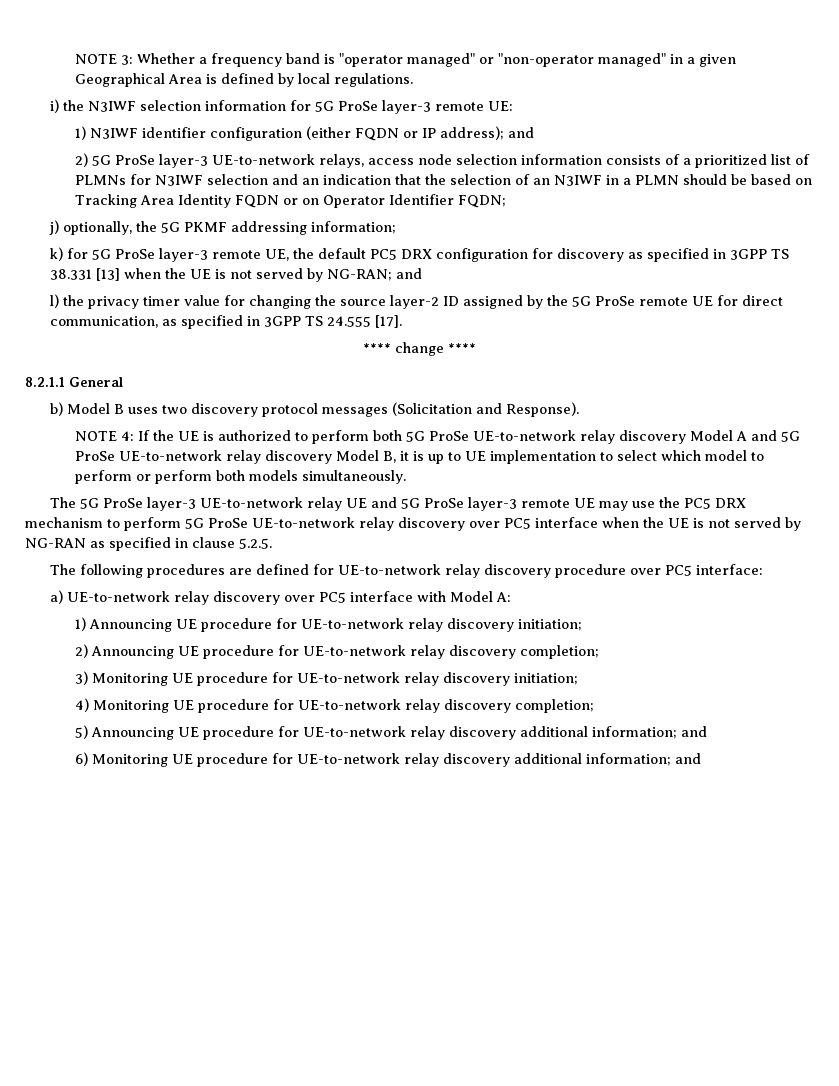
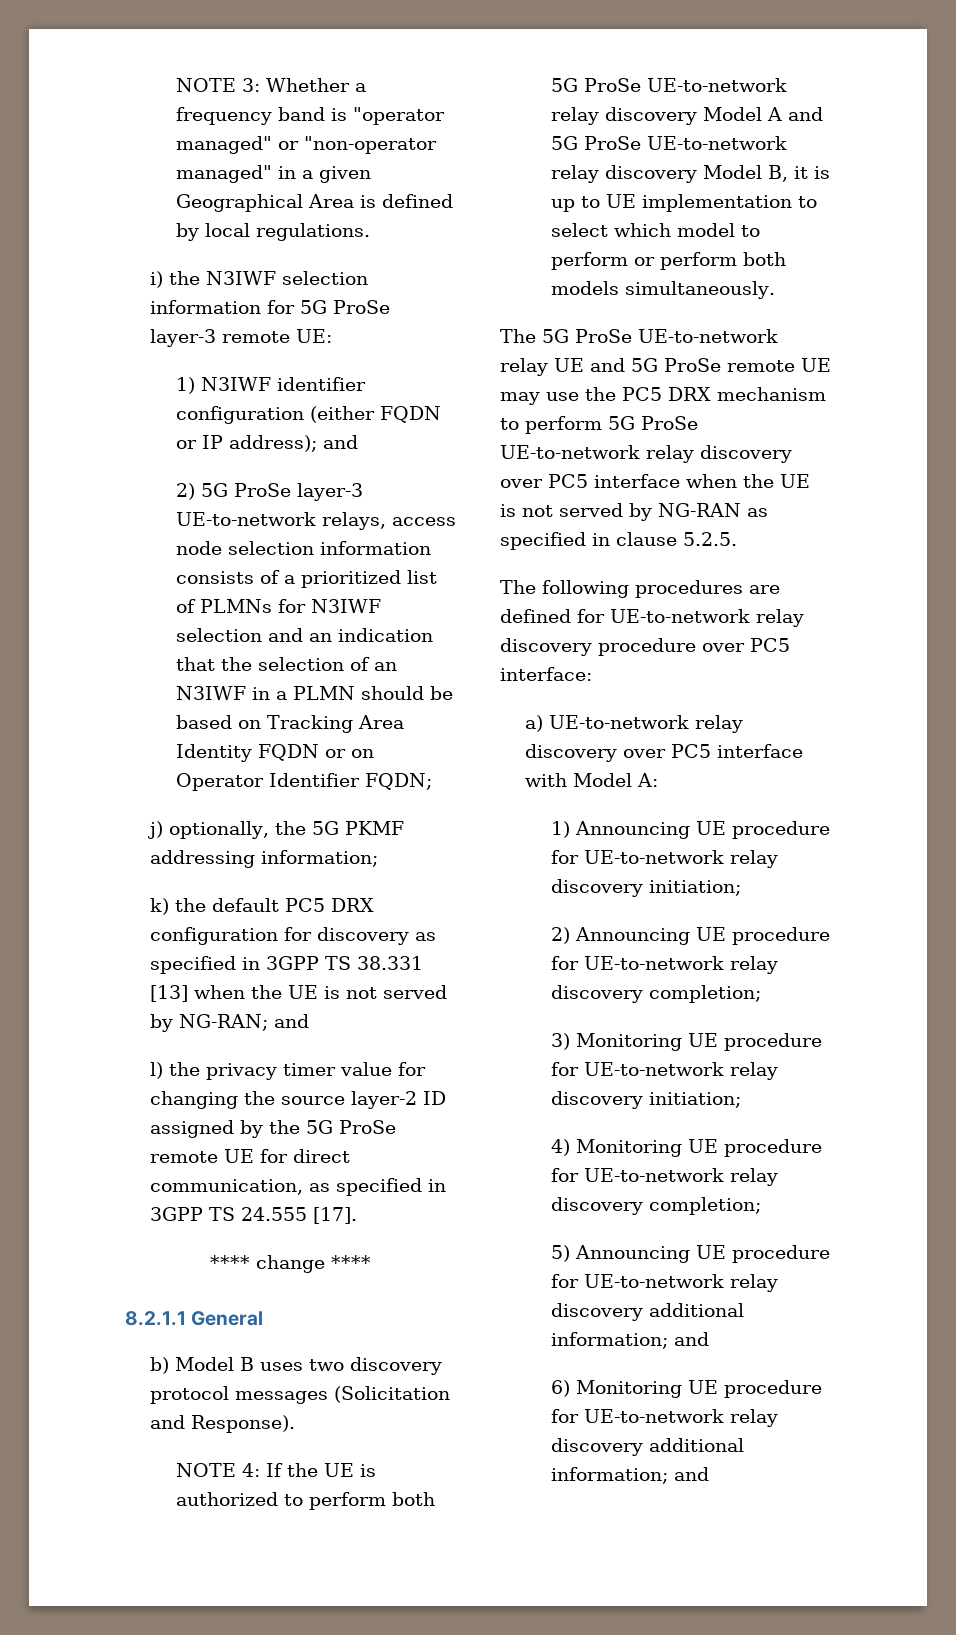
[67,248,290,262] for 5G ProSe layer-3 remote UE, -> (170, 906) none
[147,497,197,511] layer-3 -> (632, 336) none
[468,497,518,511] layer-3 -> (721, 365) none

